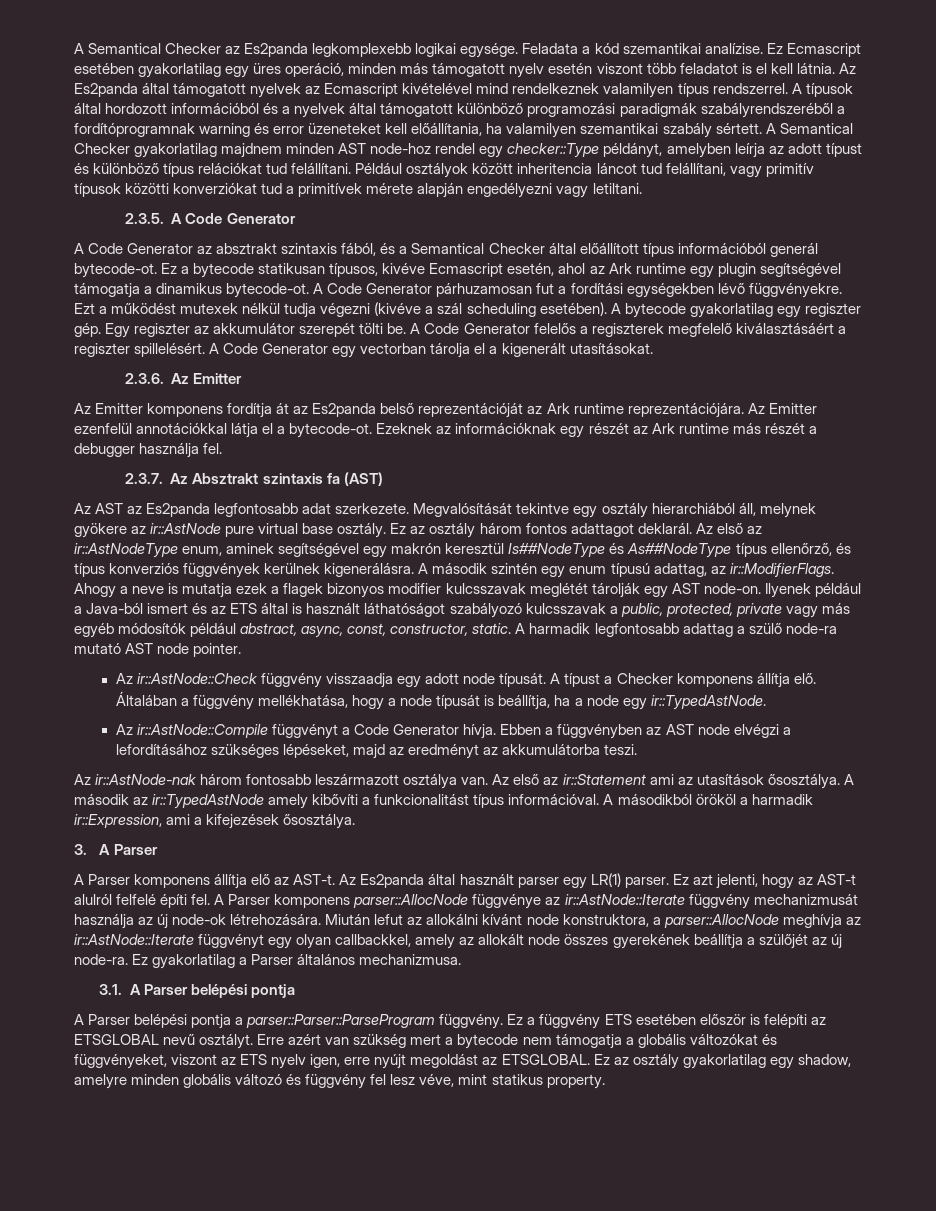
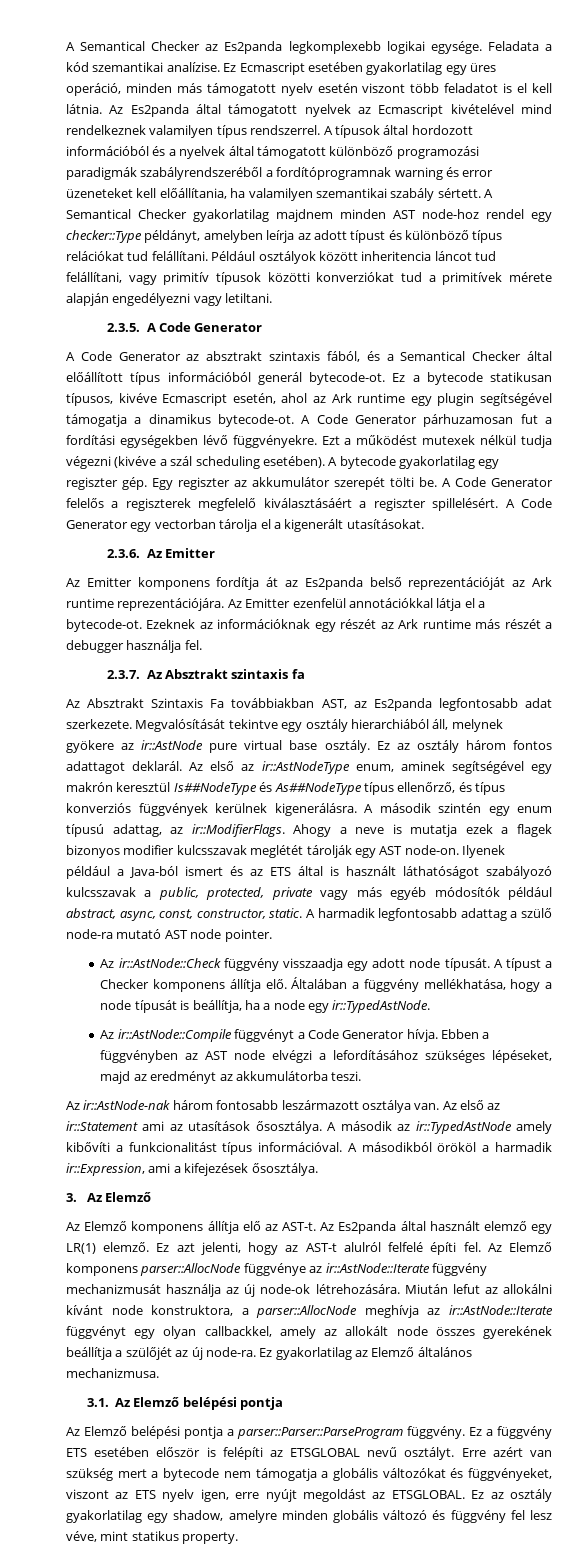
[343,472,383,486] [74,503,124,514] (AST) // Az AST -> [66,698,347,709] // Az Absztrakt Szintaxis Fa továbbiakban AST,
[99,844,158,855] [74,874,131,885] A Parser // A Parser -> [86,1192,152,1202] [66,1221,128,1231] Az Elemző // Az Elemző
[517,877,559,888] parser -> [483,1221,527,1231] elemző
[624,877,669,888] parser. -> [103,1242,150,1252] elemző.
[214,894,271,905] A Parser -> [487,1242,552,1252] Az Elemző
[239,954,294,965] a Parser -> [355,1347,415,1357] az Elemző
[129,984,188,995] A Parser -> [114,1397,180,1407] Az Elemző
[74,1014,131,1025] A Parser -> [66,1426,127,1436] Az Elemző

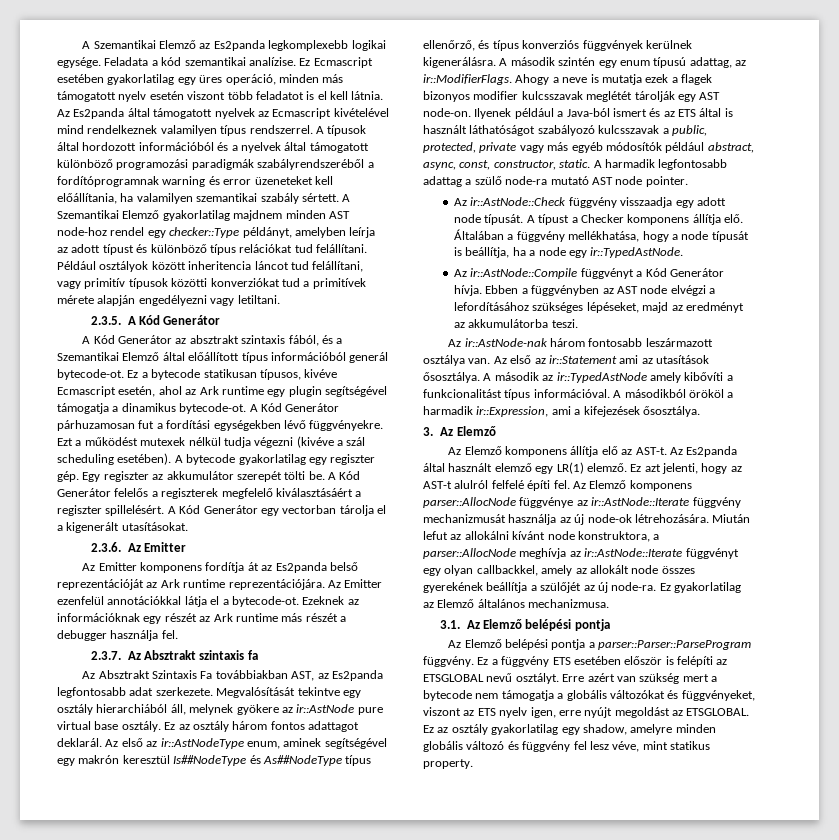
[66,41,201,51] A Semantical Checker -> [82,40,197,49] A Szemantikai Elemző
[66,209,187,219] Semantical Checker -> [57,210,160,219] Szemantikai Elemző
[159,322,263,332] [66,351,181,361] Code Generator // A Code Generator -> [139,315,221,325] [82,335,173,344] Kód Generátor // A Kód Generátor
[400,351,522,361] Semantical Checker -> [57,352,160,361] Szemantikai Elemző
[316,414,417,424] Code Generator -> [260,403,340,412] Kód Generátor
[455,477,553,487] Code Generator -> [339,471,361,480] [57,488,111,497] Kód Generátor
[521,498,553,508] [66,520,128,529] Code Generator -> [179,505,258,514] Kód Generátor
[307,1029,405,1039] Code Generator -> [645,268,724,277] Kód Generátor

